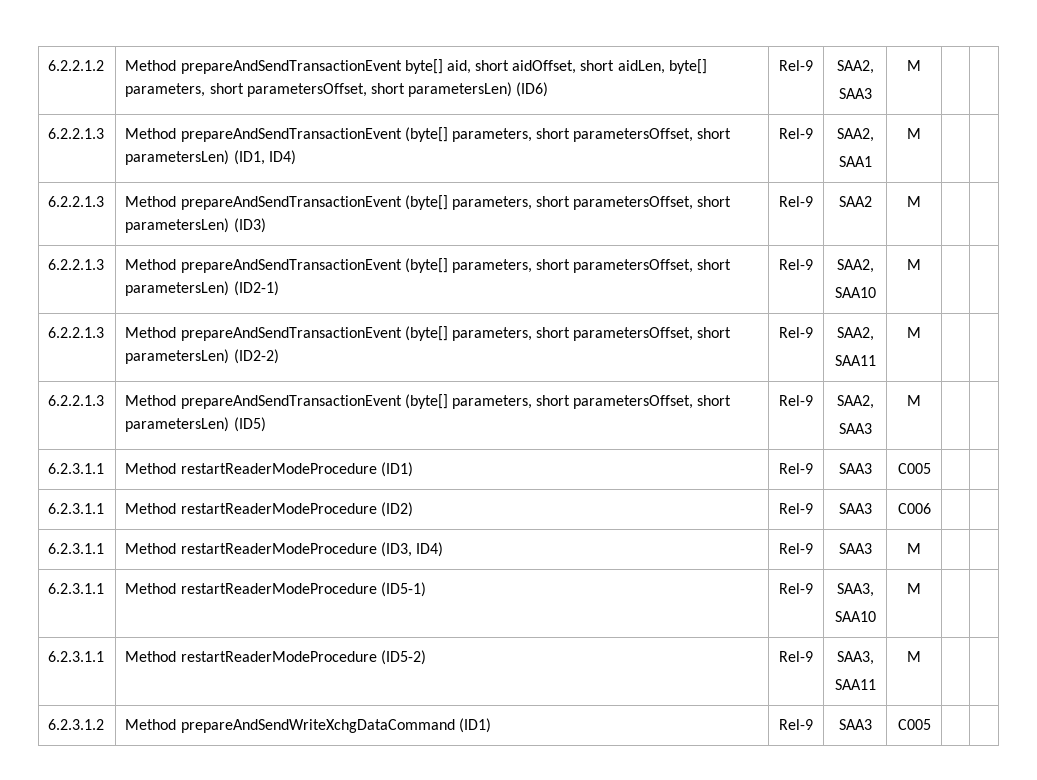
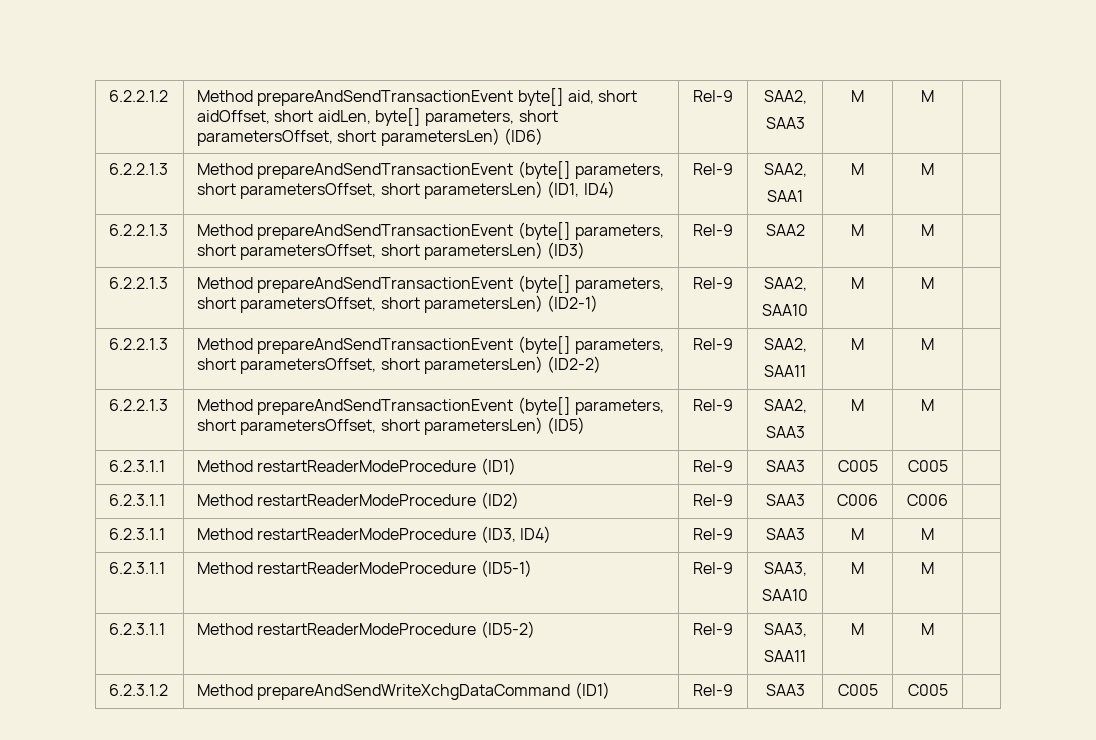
(921, 65) none -> [921,90,934,102] M
(921, 133) none -> [921,163,934,175] M
(921, 201) none -> [921,224,934,236] M
(921, 264) none -> [921,277,934,289] M
(921, 332) none -> [921,338,934,350] M
(921, 400) none -> [921,399,934,411] M
(931, 468) none -> [907,460,948,472] C005
(931, 508) none -> [907,494,948,506] C006
(921, 548) none -> [921,528,934,540] M
(921, 588) none -> [921,562,934,574] M
(921, 656) none -> [921,623,934,635] M
(931, 724) none -> [907,684,948,696] C005

